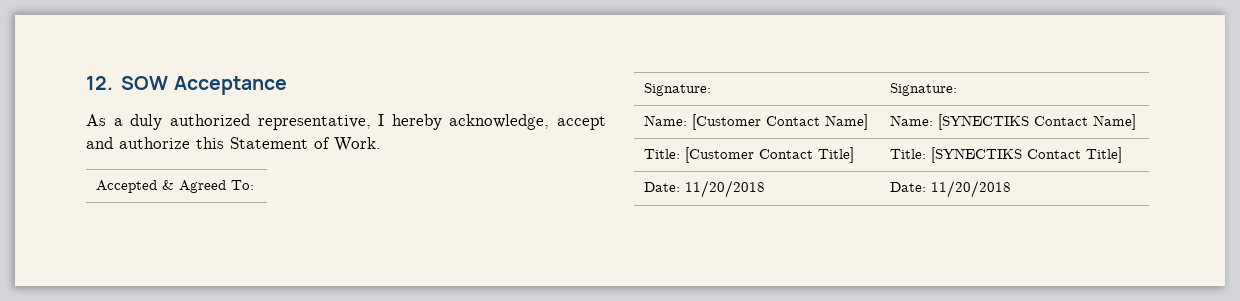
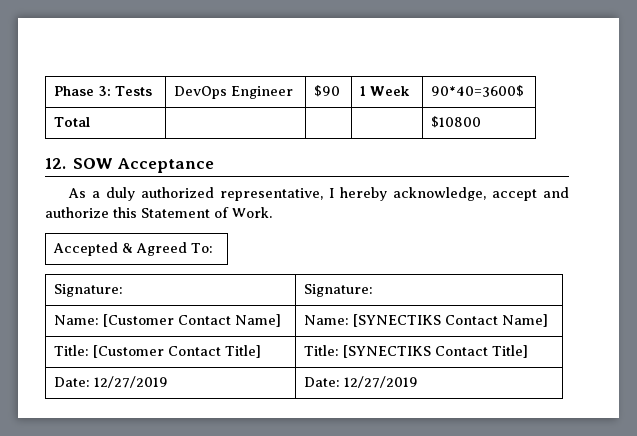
(86, 83) none -> [54,86,153,96] [174,86,294,99] [314,85,341,97] [360,86,411,96] [431,85,525,97] [54,117,91,127] [431,116,482,128] Phase 3: Tests | DevOps Engineer | $90 | 1 Week | 90*40=3600$ // Total | | | | $10800 //
[685,180,766,198] [890,180,1012,198] 11/20/2018 | Date: 11/20/2018 -> [94,376,169,388] [304,376,419,388] 12/27/2019 | Date: 12/27/2019

